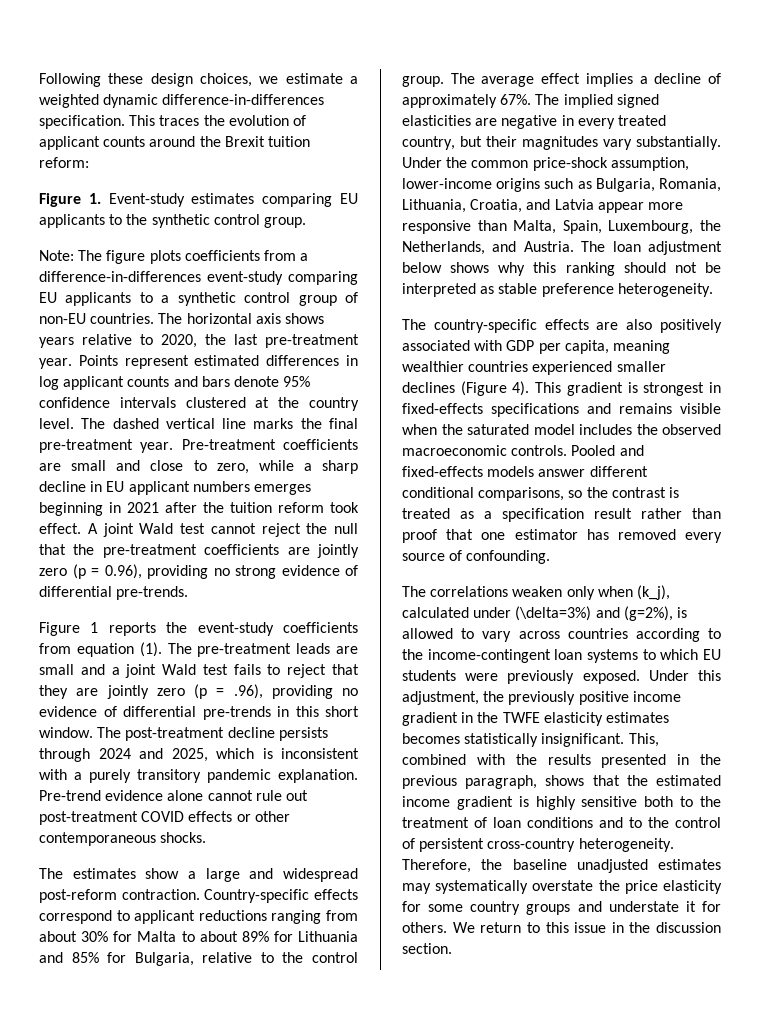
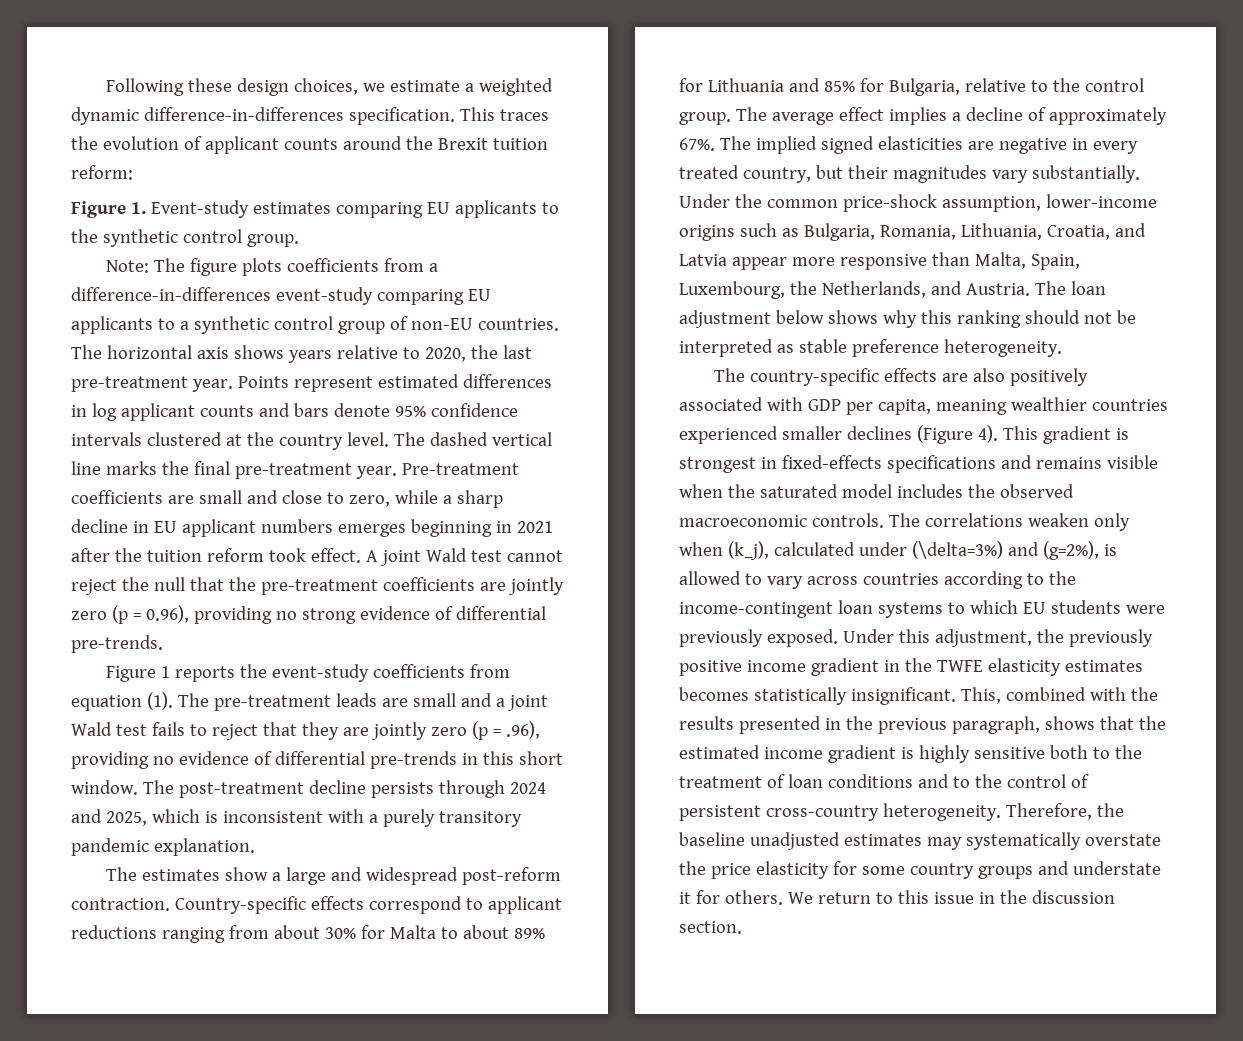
[39,790,308,801] [39,811,290,825] [39,832,207,846] Pre-trend evidence alone cannot rule out post-treatment COVID effects or other contemporaneous shocks. -> (255, 847) none
[571,445,644,456] [402,466,648,477] [402,487,679,501] [402,508,721,522] [402,529,722,543] [402,550,551,564] Pooled and fixed-effects models answer different conditional comparisons, so the contrast is treated as a specification result rather than proof that one estimator has removed every source of confounding. // -> (884, 520) none

